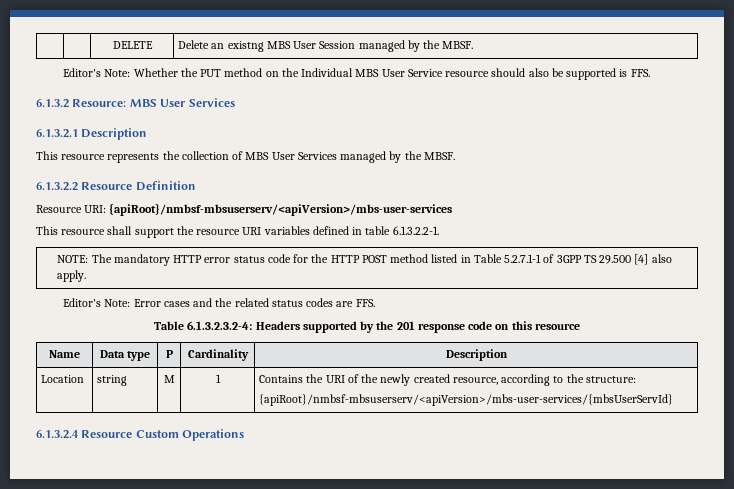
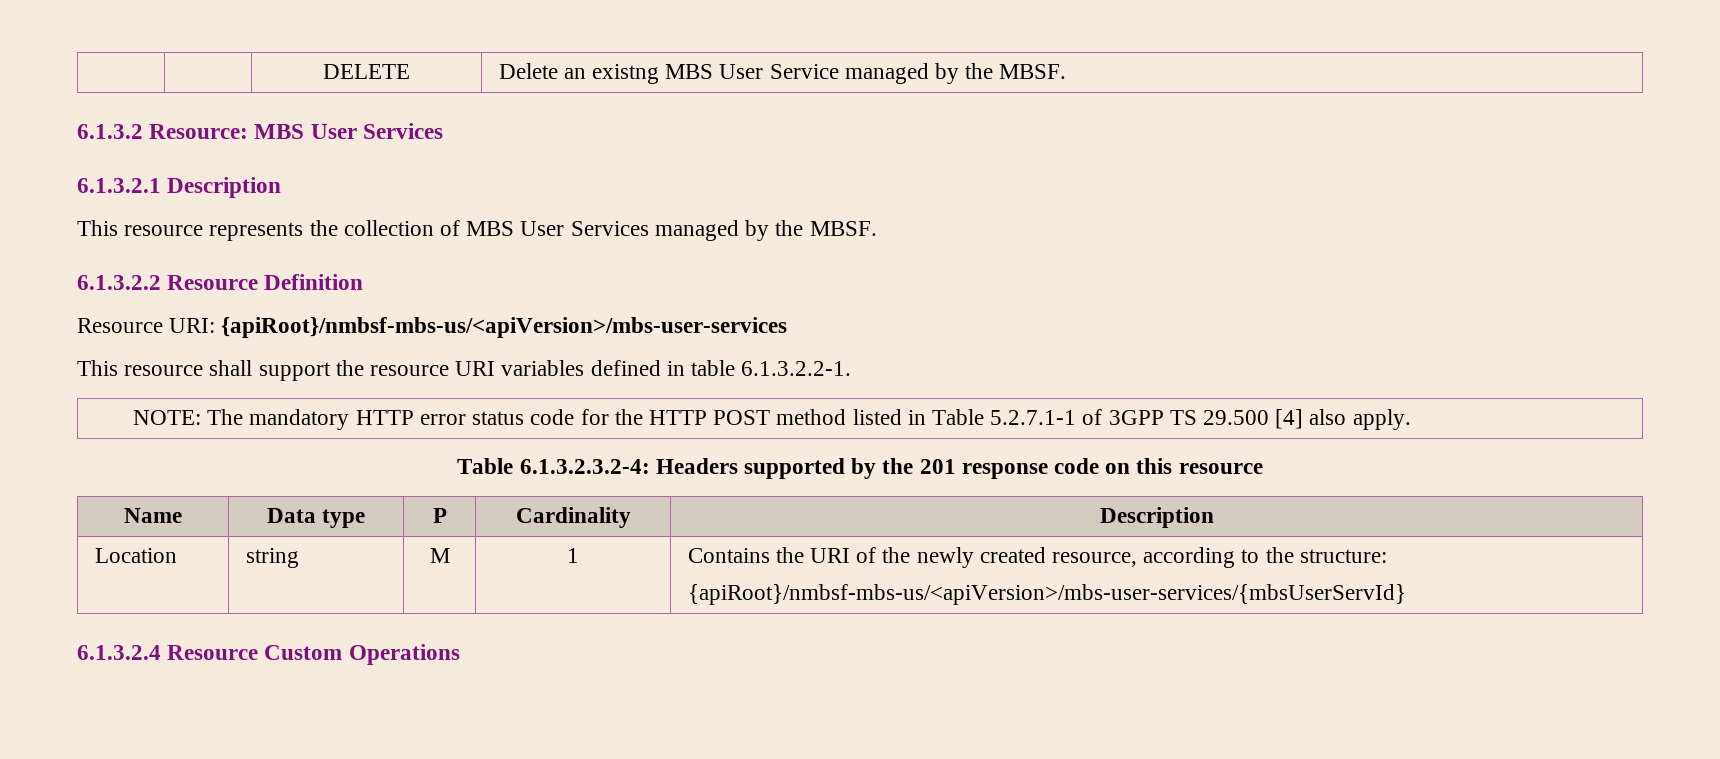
[319,40,474,52] [63,68,650,80] Session managed by the MBSF. // Editor's Note: Whether the PUT method on the Individual MBS User Service resource should also be supported is FFS. -> [769,63,1067,84] Service managed by the MBSF.
[109,203,453,216] {apiRoot}/nmbsf-mbsuserserv/<apiVersion>/mbs-user-services -> [221,317,788,338] {apiRoot}/nmbsf-mbs-us/<apiVersion>/mbs-user-services
[63,298,375,307] // Editor's Note: Error cases and the related status codes are FFS. -> (1411, 419) none
[259,394,674,406] {apiRoot}/nmbsf-mbsuserserv/<apiVersion>/mbs-user-services/{mbsUserServId} -> [687,584,1406,605] {apiRoot}/nmbsf-mbs-us/<apiVersion>/mbs-user-services/{mbsUserServId}

